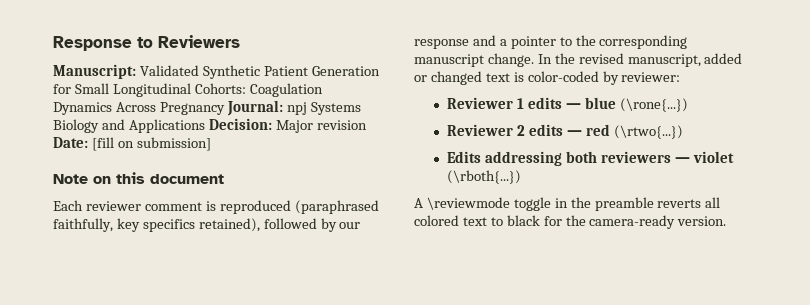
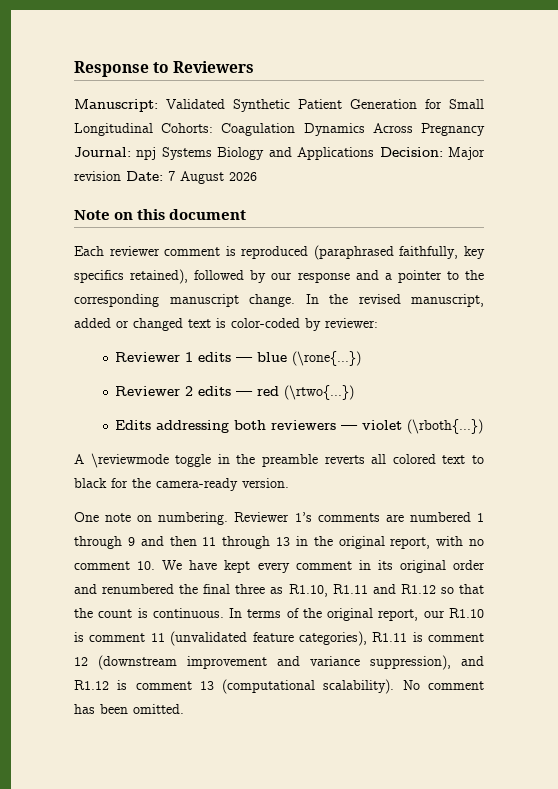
[91,137,211,151] [fill on submission] -> [168,171,257,184] 7 August 2026
(727, 221) none -> [74,512,484,525] [74,536,484,549] [74,560,486,573] [74,584,484,597] [74,608,484,621] [74,631,484,646] [74,655,484,670] [74,679,484,694] [74,704,184,714] // One note on numbering. Reviewer 1’s comments are numbered 1 through 9 and then 11 through 13 in the original report, with no comment 10. We have kept every comment in its original order and renumbered the final three as R1.10, R1.11 and R1.12 so that the count is continuous. In terms of the original report, our R1.10 is comment 11 (unvalidated feature categories), R1.11 is comment 12 (downstream improvement and variance suppression), and R1.12 is comment 13 (computational scalability). No comment has been omitted.

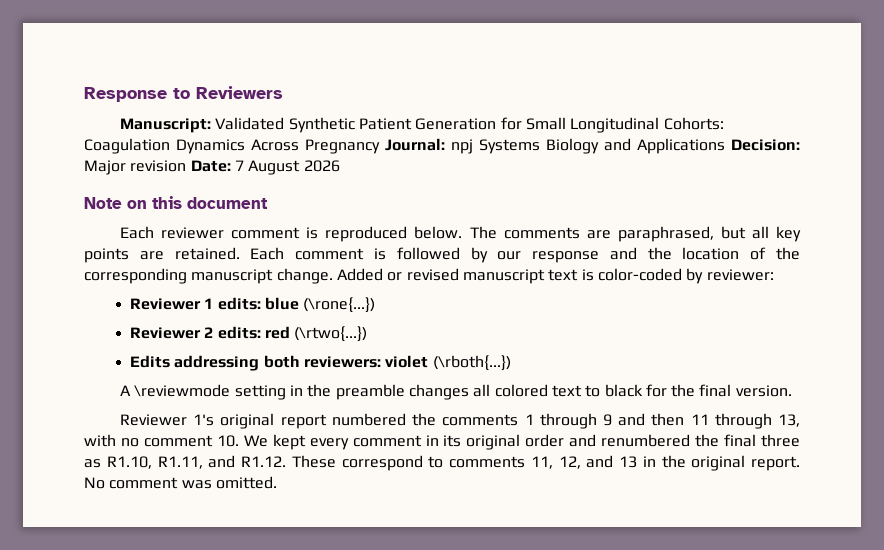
[313,245,485,260] [74,269,189,284] (paraphrased faithfully, key specifics retained), -> [414,226,801,242] [84,247,386,263] below. The comments are paraphrased, but all key points are retained. Each comment is
[384,270,459,283] a pointer to -> [647,247,767,260] the location of
[305,294,484,307] [74,318,183,331] In the revised manuscript, added or changed -> [336,268,545,284] Added or revised manuscript
[198,352,254,362] edits — -> [217,297,261,310] edits:
[198,386,254,396] edits — -> [217,326,261,339] edits:
[271,420,359,430] reviewers — -> [304,356,382,368] reviewers:
[175,454,212,467] toggle -> [234,385,286,400] setting
[324,455,365,464] reverts -> [408,384,469,400] changes
[156,478,238,491] camera-ready -> [699,384,732,397] final
[74,512,471,525] One note on numbering. Reviewer 1’s comments are numbered -> [119,413,519,429] Reviewer 1's original report numbered the comments
[276,536,431,549] 13 in the original report, -> [778,414,801,427] 13,
[189,560,218,570] have -> (268, 441) none
[332,584,484,594] [74,608,484,621] [74,631,484,646] [74,655,484,670] [74,679,484,694] [74,704,128,714] R1.11 and R1.12 so that the count is continuous. In terms of the original report, our R1.10 is comment 11 (unvalidated feature categories), R1.11 is comment 12 (downstream improvement and variance suppression), and R1.12 is comment 13 (computational scalability). No comment has been -> [157,455,800,471] [84,477,212,489] R1.11, and R1.12. These correspond to comments 11, 12, and 13 in the original report. No comment was

